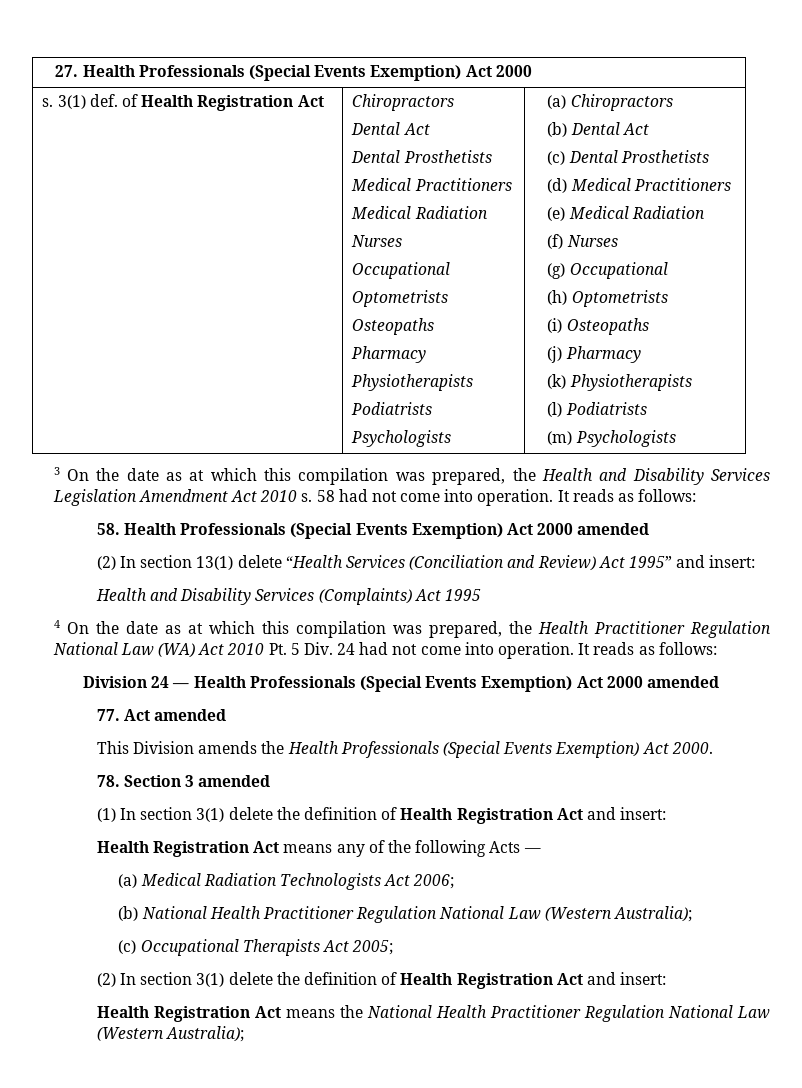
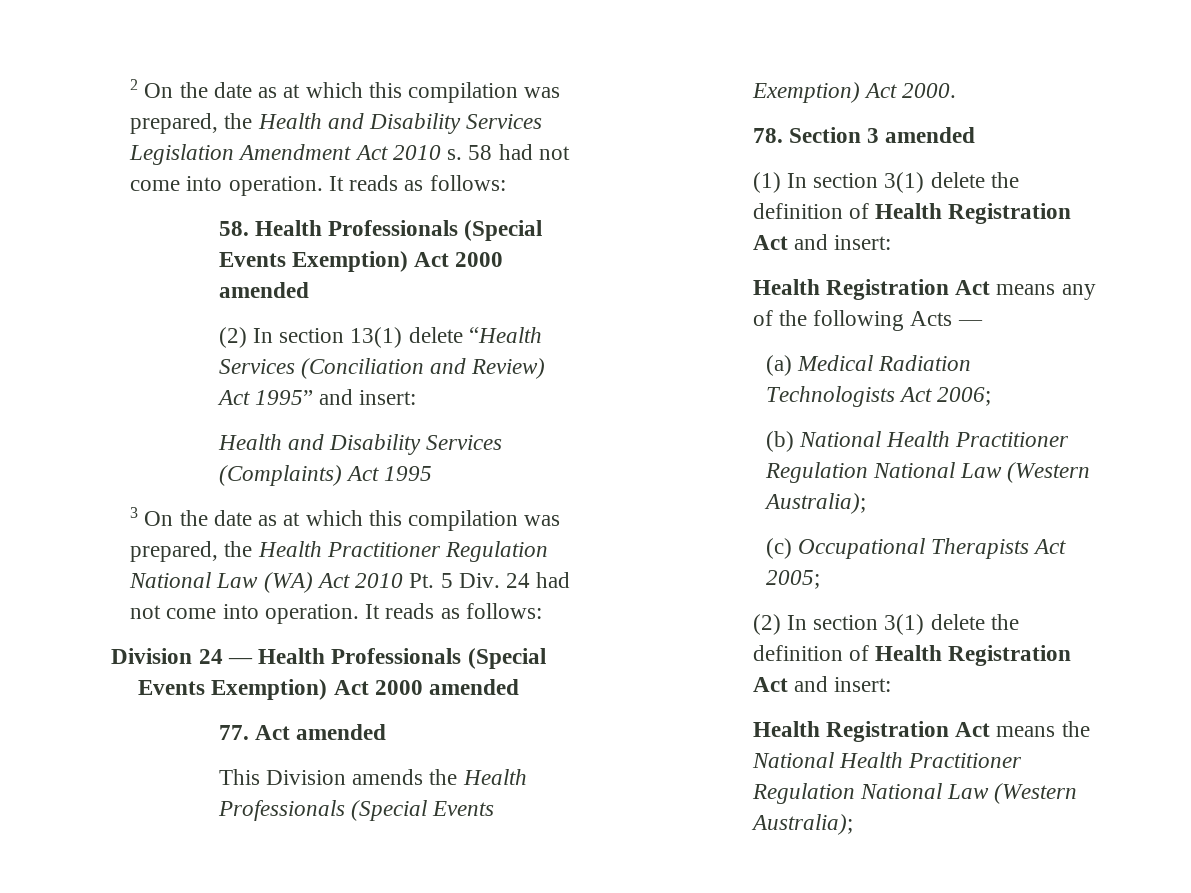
[55,65,532,81] [42,94,324,111] [352,94,455,111] [351,122,430,135] [351,150,492,163] [351,178,512,191] [351,206,488,219] [351,235,403,247] [352,262,451,279] [352,290,449,307] [352,318,435,335] [351,346,427,363] [351,374,474,391] [351,402,433,415] [351,430,452,447] [547,94,673,111] [547,122,649,137] [547,150,709,165] [547,178,731,193] [547,206,705,221] [547,234,618,249] [547,262,668,279] [547,290,668,307] [547,318,649,335] [547,346,641,363] [547,374,692,391] [547,402,647,417] [547,430,676,447] [53,467,60,475] 27. Health Professionals (Special Events Exemption) Act 2000 // s. 3(1) def. of Health Registration Act | Chiropractors // Dental Act // Dental Prosthetists // Medical Practitioners // Medical Radiation // Nurses // Occupational // Optometrists // Osteopaths // Pharmacy // Physiotherapists // Podiatrists // Psychologists | (a) Chiropractors // (b) Dental Act // (c) Dental Prosthetists // (d) Medical Practitioners // (e) Medical Radiation // (f) Nurses // (g) Occupational // (h) Optometrists // (i) Osteopaths // (j) Pharmacy // (k) Physiotherapists // (l) Podiatrists // (m) Psychologists // 3 -> [130,79,139,90] 2
[53,620,60,628] 4 -> [130,507,139,518] 3

